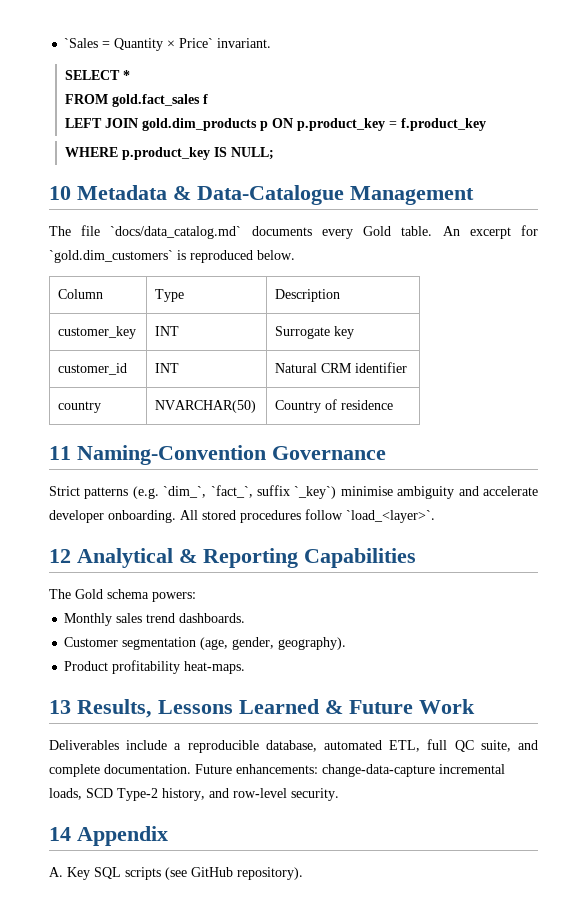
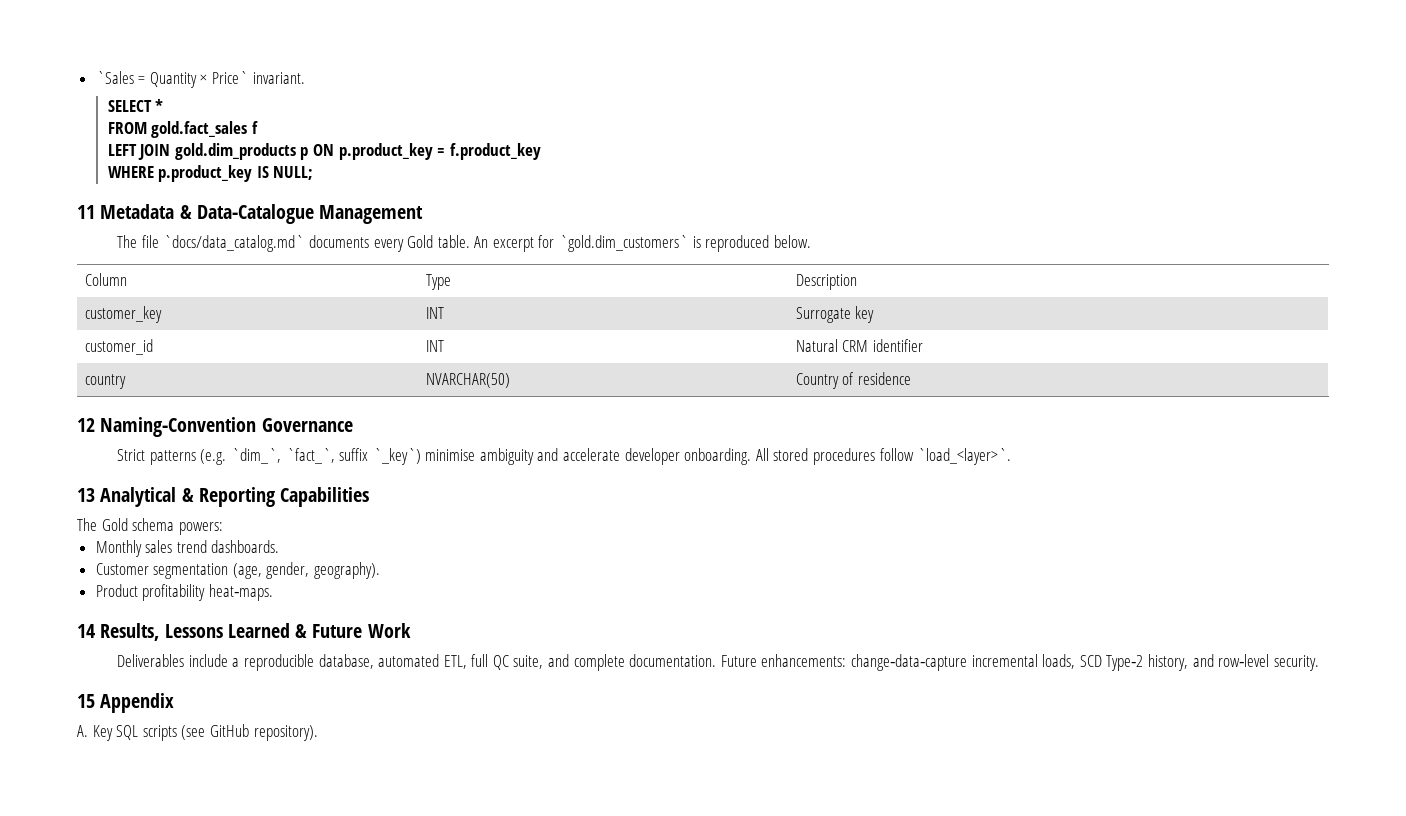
[49,186,71,200] 10 -> [77,205,95,219] 11
[49,446,71,460] 11 -> [77,418,95,432] 12
[49,549,71,563] 12 -> [77,488,95,502] 13
[49,700,71,714] 13 -> [77,624,95,638] 14
[49,827,71,841] 14 -> [77,694,95,708] 15

